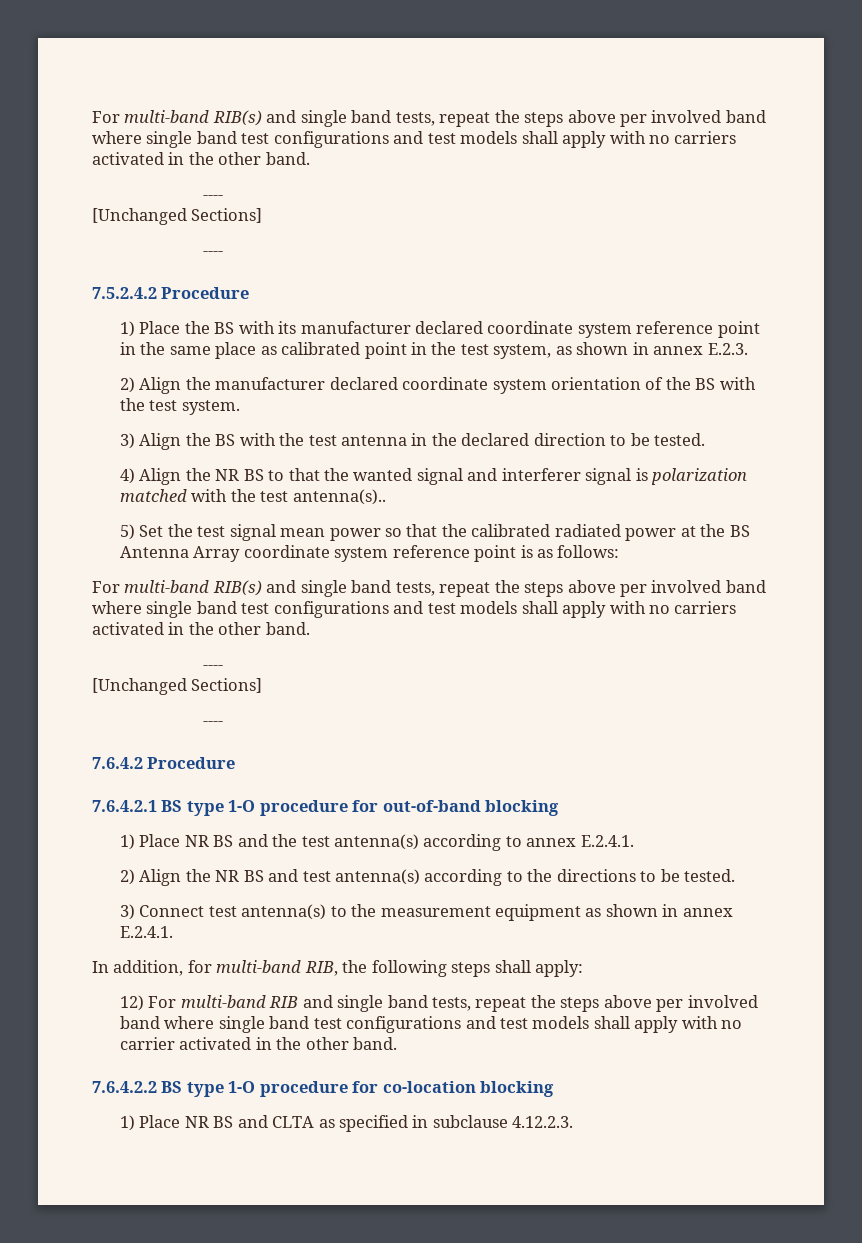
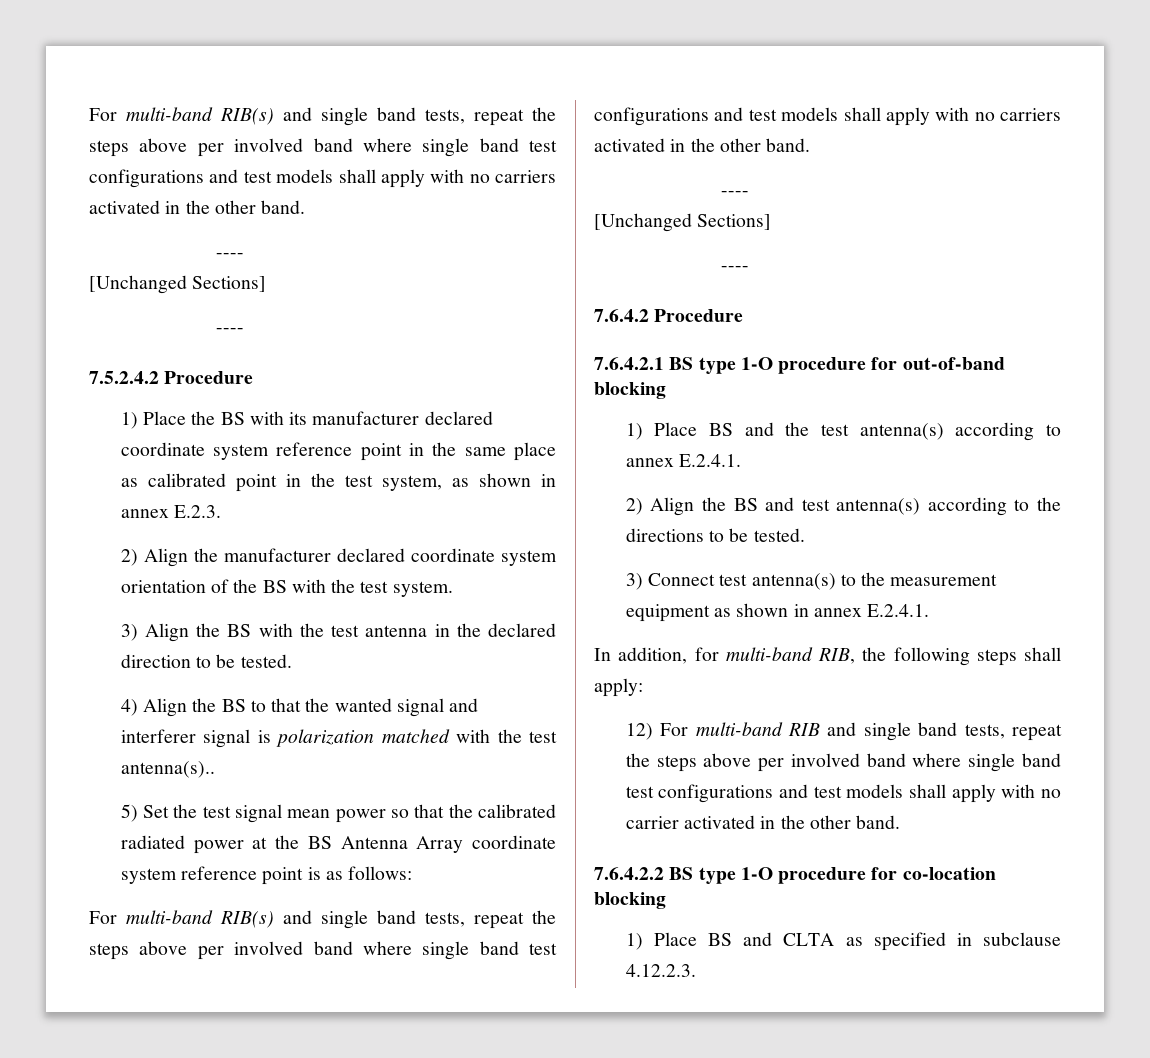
[215,469,240,481] NR -> (217, 705) none
[184,835,209,847] NR -> (698, 429) none
[215,870,240,882] NR -> (726, 504) none
[184,1116,209,1128] NR -> (697, 939) none

